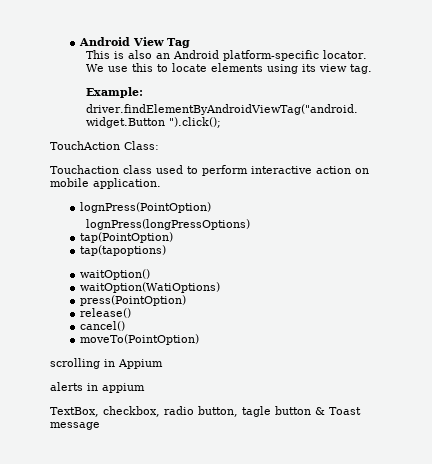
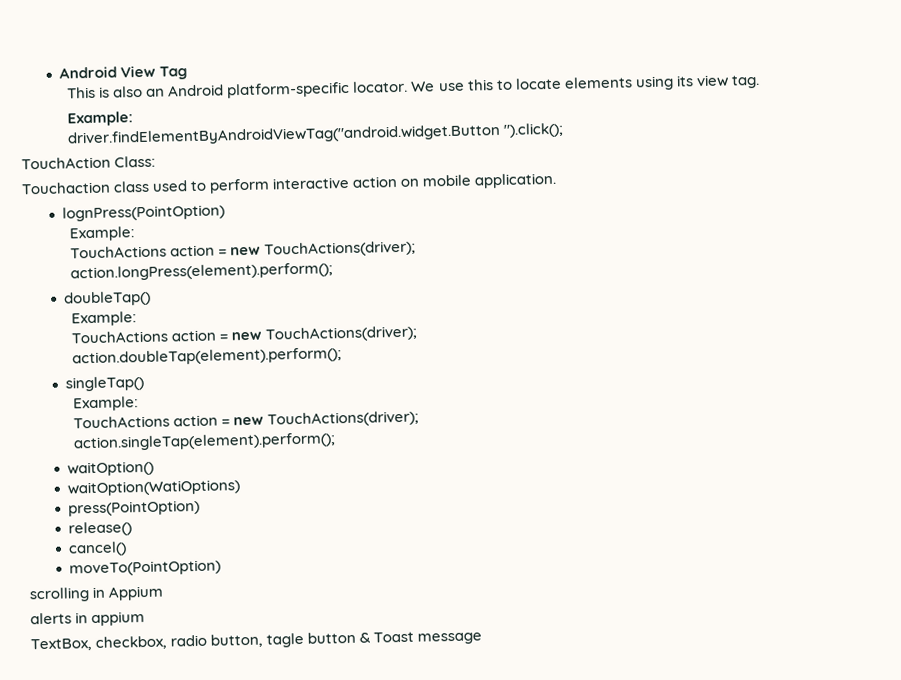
[86,219,251,230] [80,232,174,243] [80,245,167,256] lognPress(longPressOptions) // tap(PointOption) // tap(tapoptions) -> [69,226,136,242] [70,240,417,259] [70,262,334,282] [63,290,152,307] [71,311,138,327] [71,325,418,344] [72,347,343,367] [65,375,145,392] [73,396,140,412] [73,410,420,429] [73,432,337,452] Example: // TouchActions action = new TouchActions(driver); // action.longPress(element).perform(); // doubleTap() // Example: // TouchActions action = new TouchActions(driver); // action.doubleTap(element).perform(); // singleTap() // Example: // TouchActions action = new TouchActions(driver); // action.singleTap(element).perform();

